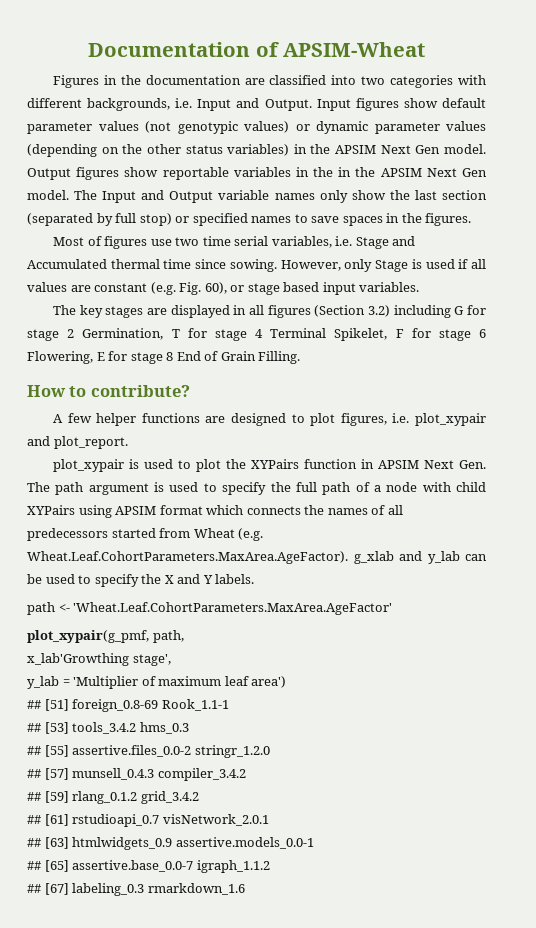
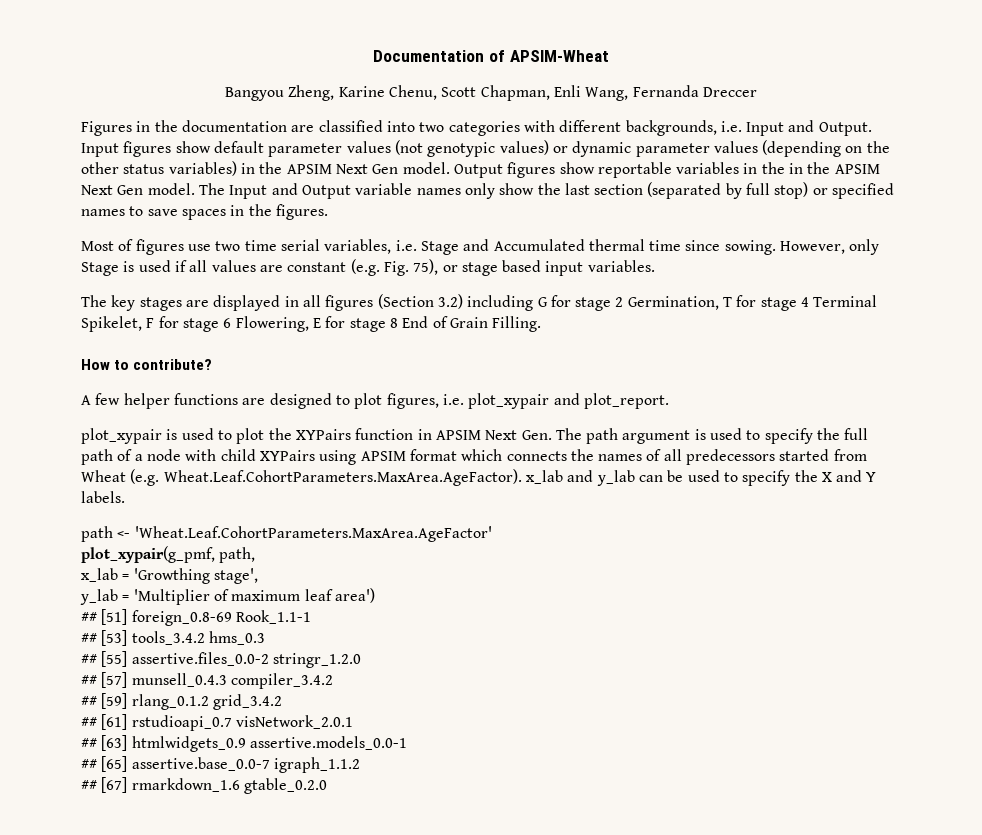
(425, 49) none -> [225,85,757,101] // Bangyou Zheng, Karine Chenu, Scott Chapman, Enli Wang, Fernanda Dreccer
[204,282,227,294] 60), -> [413,259,439,275] 75),
[353,551,394,564] g_xlab -> [525,470,563,484] x_lab
[27,653,129,666] x_lab'Growthing -> [81,568,210,584] x_lab = 'Growthing
[72,883,245,896] labeling_0.3 rmarkdown_1.6 -> [131,778,327,794] rmarkdown_1.6 gtable_0.2.0

